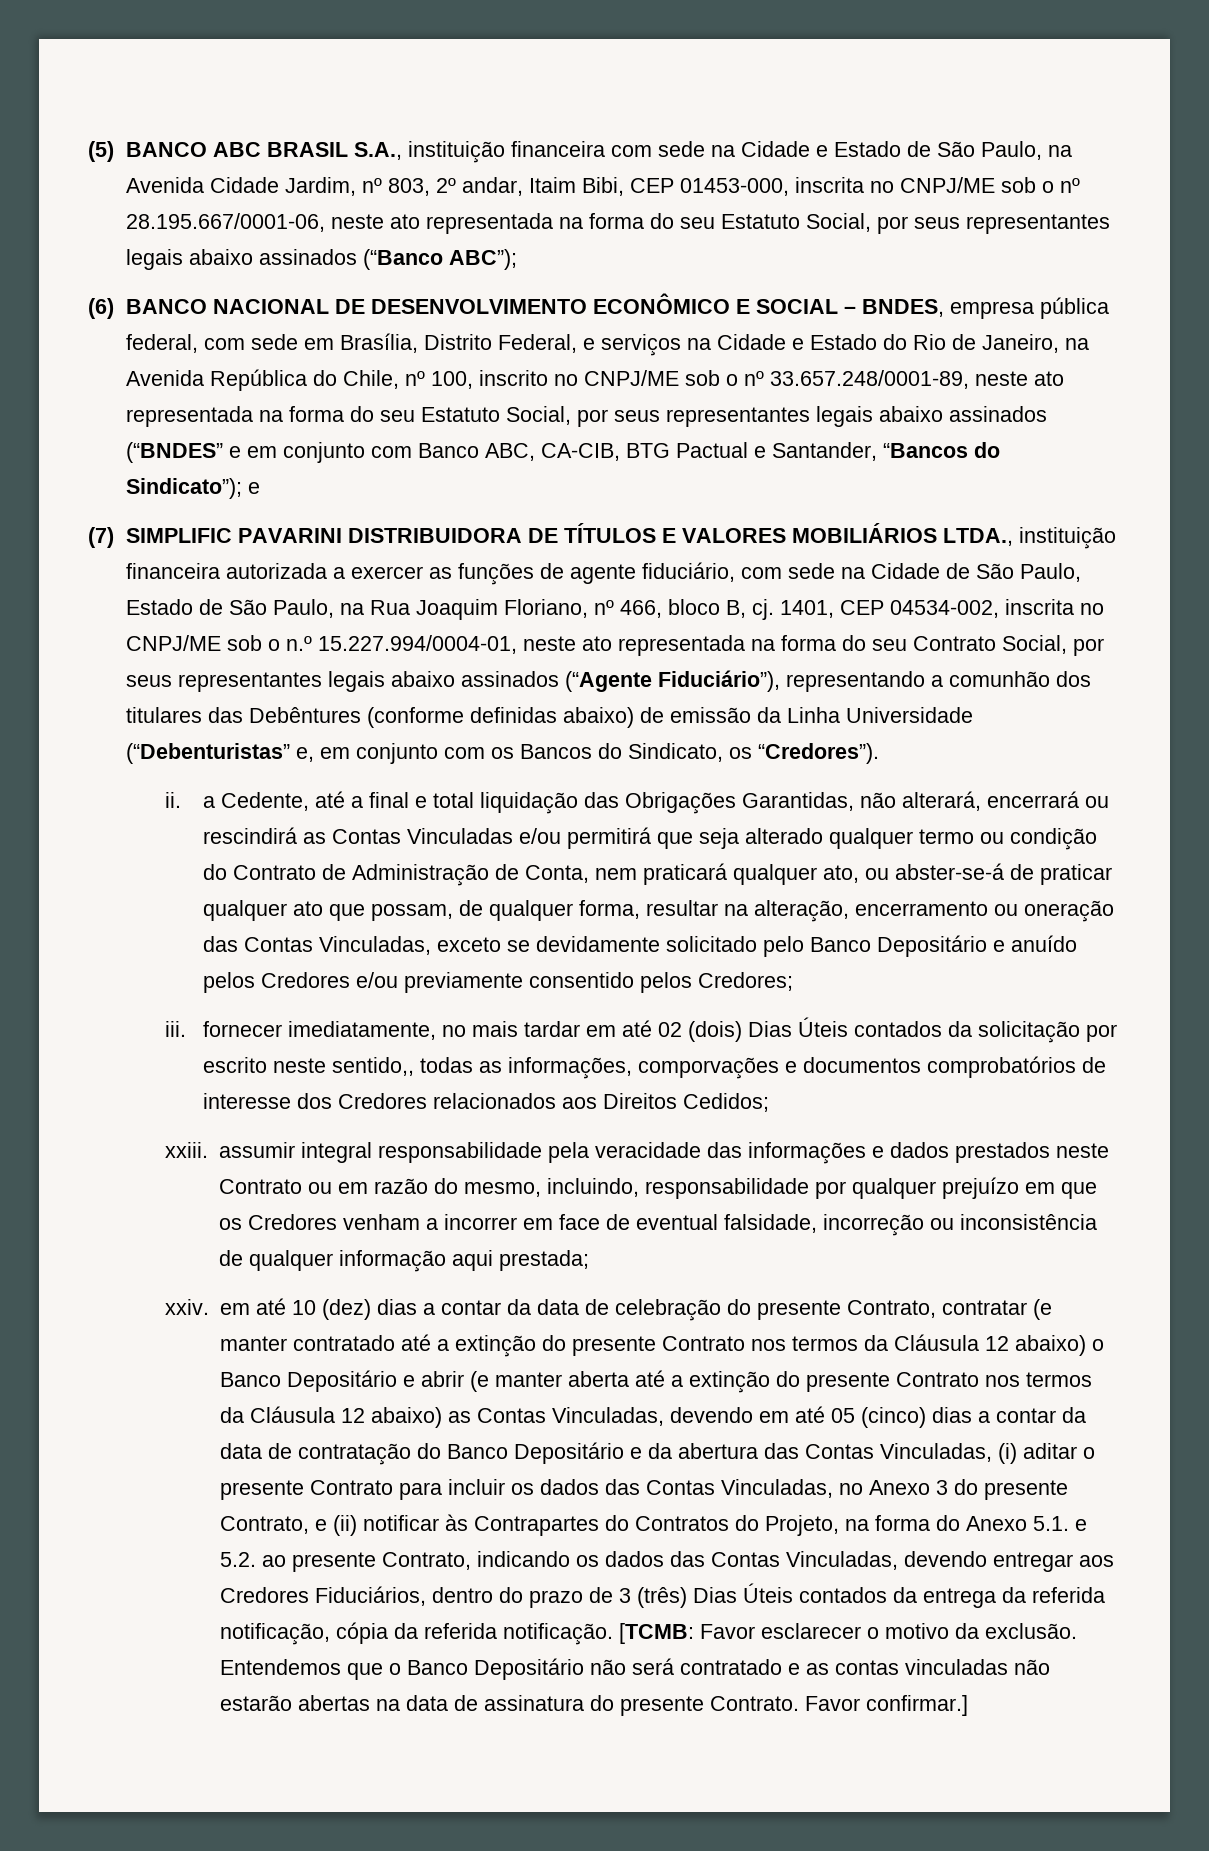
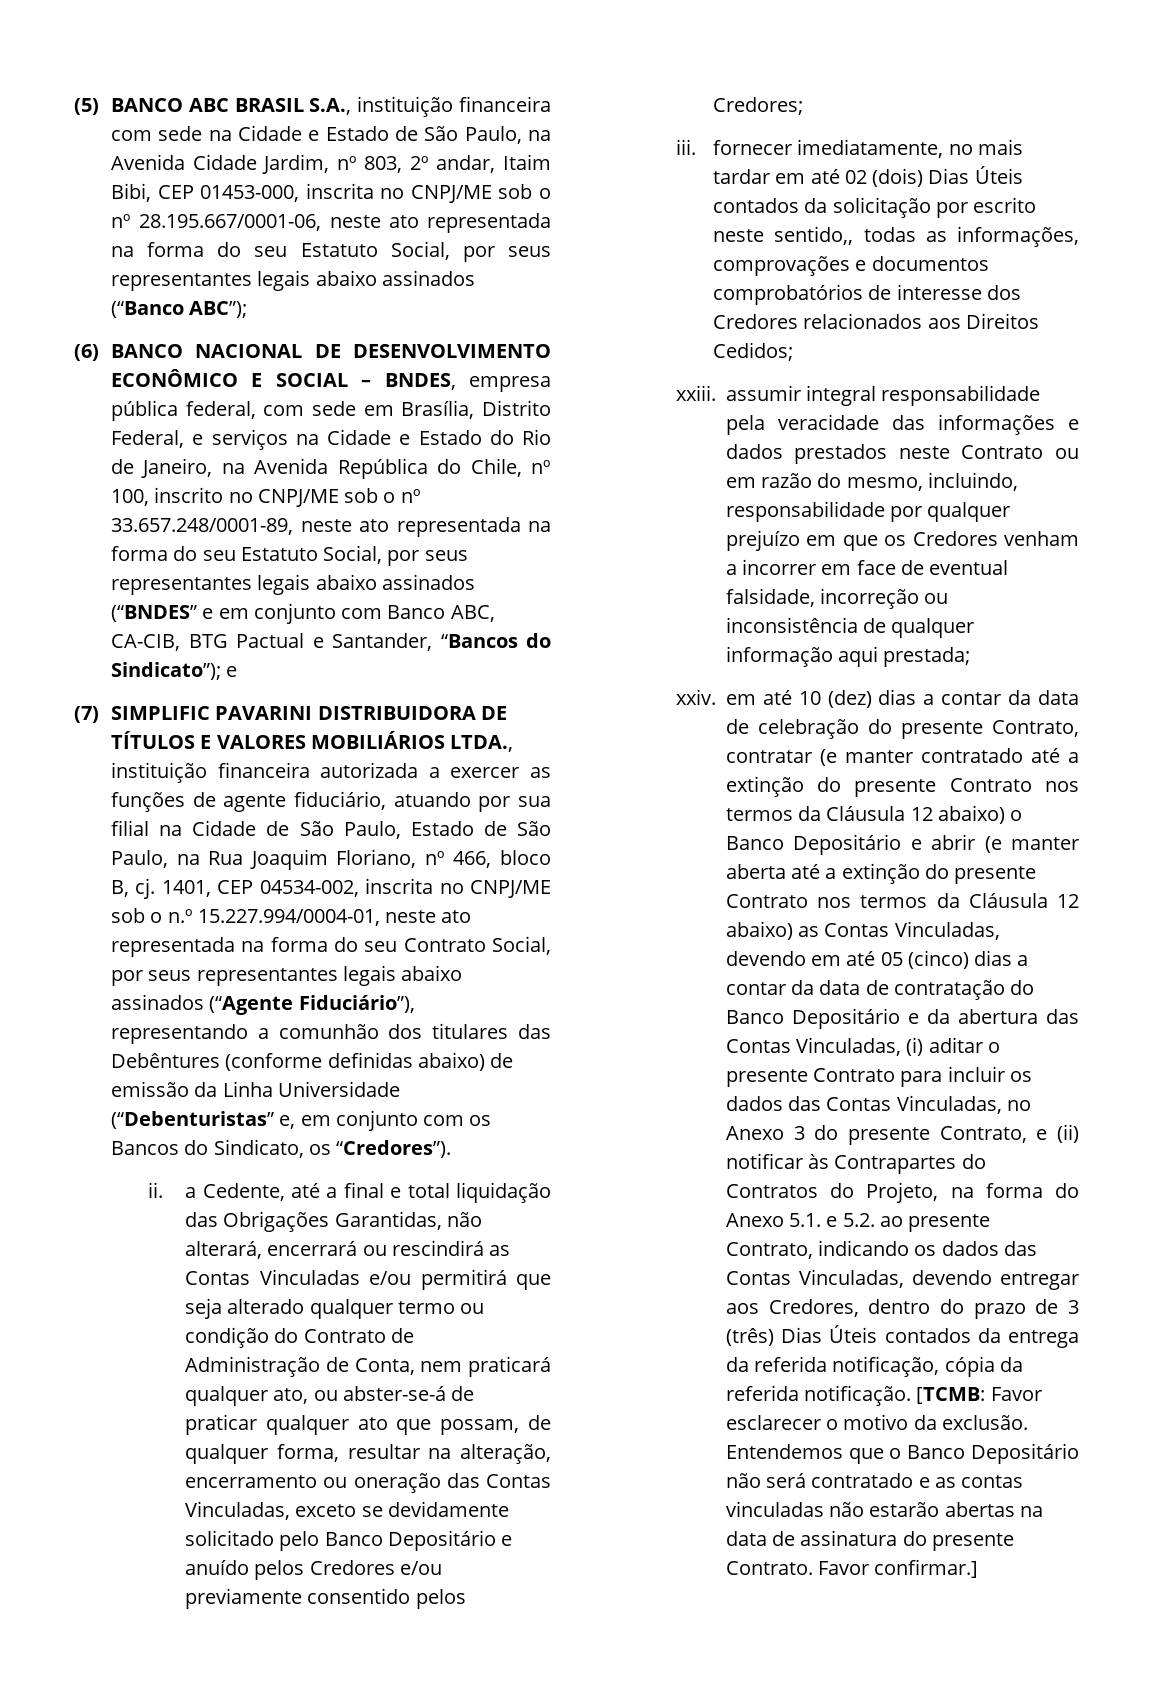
[741,563,836,579] com sede -> [393,792,551,812] [111,820,150,836] atuando por sua filial
[638,1057,780,1079] comporvações -> [713,256,851,276] comprovações
[219,1586,426,1606] Credores Fiduciários, -> [768,1299,859,1317] Credores,

